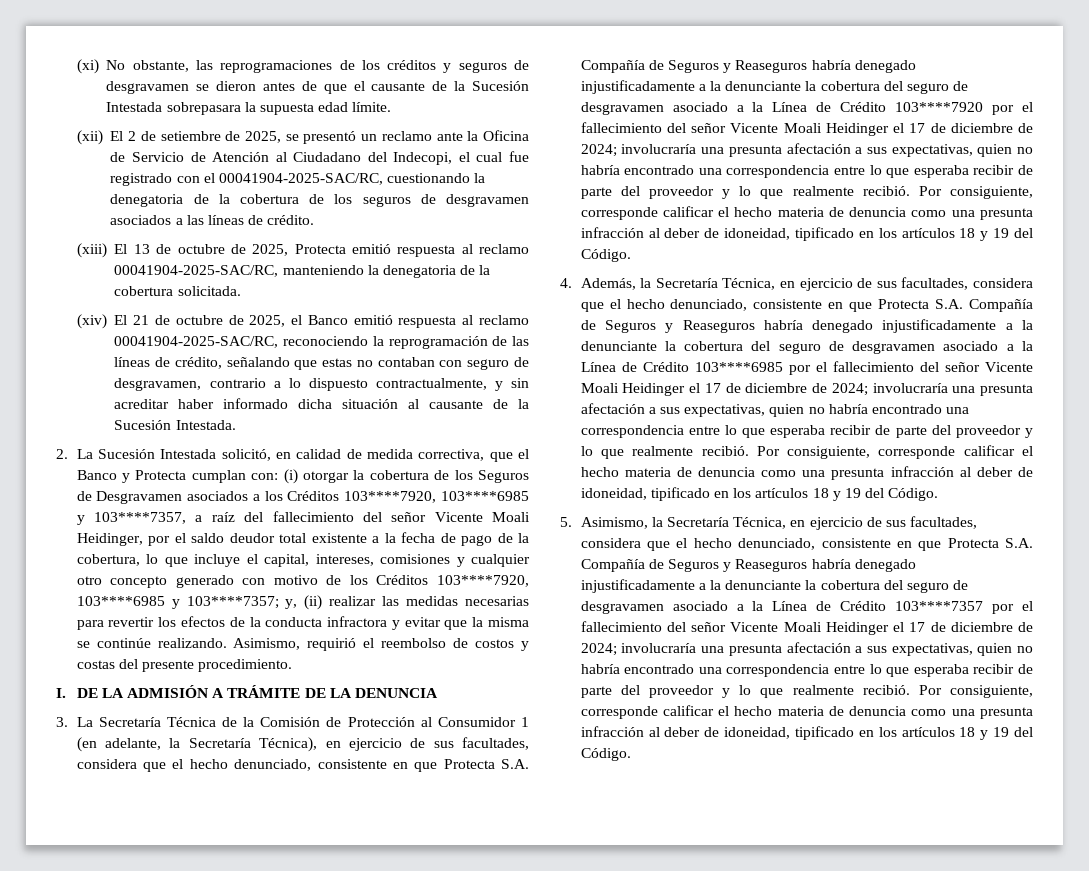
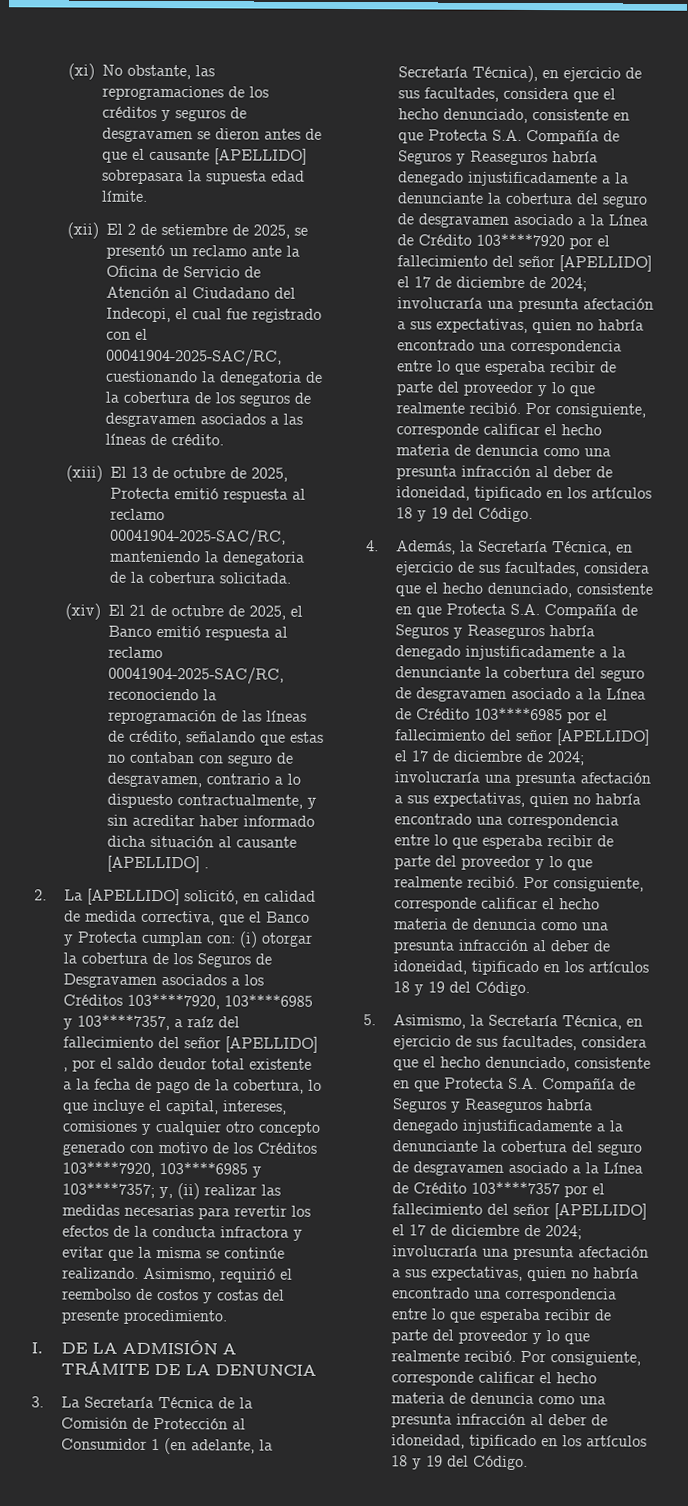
[432,81,529,91] [106,102,163,112] de la Sucesión Intestada -> [213,148,307,165] [APELLIDO]
[493,399,529,409] [114,420,236,430] de la Sucesión Intestada. -> [106,855,209,873] [APELLIDO] .
[98,449,217,459] Sucesión Intestada -> [86,888,180,906] [APELLIDO]
[434,512,530,522] [76,533,143,546] Vicente Moali Heidinger, -> [224,1036,318,1053] [62,1067,68,1072] [APELLIDO] ,
[730,123,889,136] Vicente Moali Heidinger -> [558,255,652,272] [APELLIDO]
[985,362,1033,372] [580,383,686,396] Vicente Moali Heidinger -> [556,729,650,746] [APELLIDO]
[730,622,889,635] Vicente Moali Heidinger -> [553,1203,647,1220] [APELLIDO]

